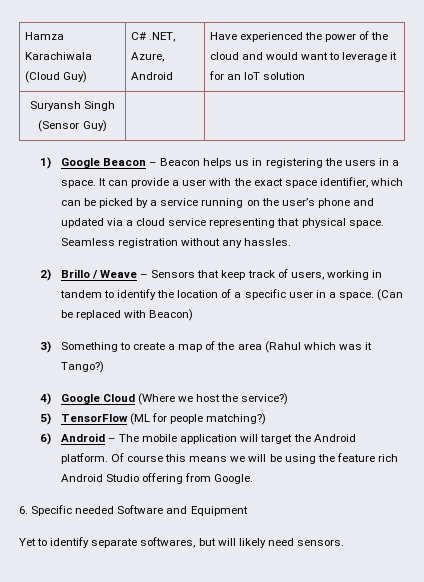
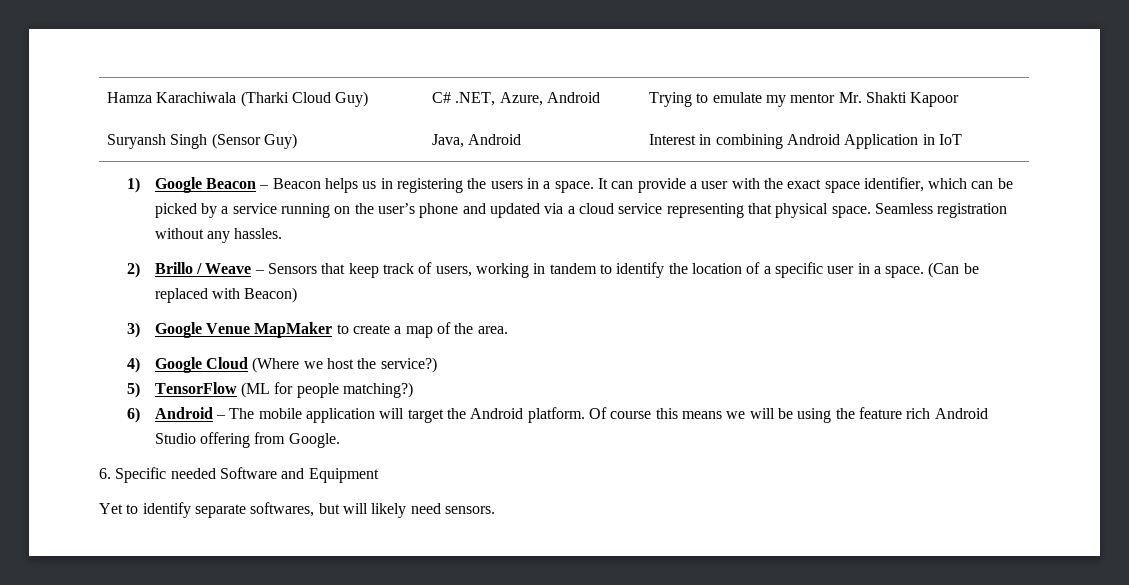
[24,71,60,83] (Cloud -> [240,91,331,107] (Tharki Cloud
[209,31,389,42] [209,52,398,62] [208,71,306,80] [29,101,116,111] [38,120,107,132] Have experienced the power of the cloud and would want to leverage it for an IoT solution // Suryansh Singh (Sensor Guy) | | -> [648,92,960,107] [106,133,297,149] [431,134,522,148] [648,134,962,149] Trying to emulate my mentor Mr. Shakti Kapoor // Suryansh Singh (Sensor Guy) | Java, Android | Interest in combining Android Application in IoT
[60,342,118,352] Something -> [154,322,333,338] Google Venue MapMaker
[237,341,373,353] [60,361,104,373] area (Rahul which was it Tango?) -> [477,326,508,334] area.

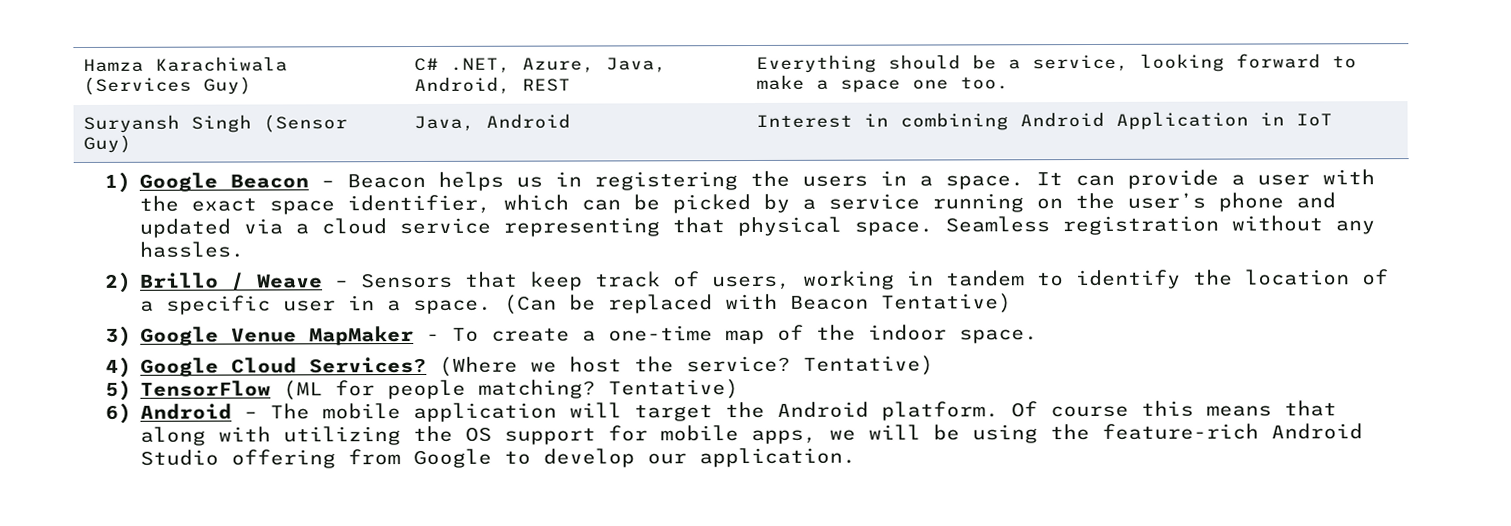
[240,91,331,107] (Tharki Cloud -> [82,76,192,95] (Services
[546,92,600,103] [648,92,960,107] Android | Trying to emulate my mentor Mr. Shakti Kapoor -> [605,57,667,73] [413,76,571,95] [755,53,1357,73] [755,74,1009,93] Java, Android, REST | Everything should be a service, looking forward to make a space one too.
[244,287,298,303] Beacon) -> [789,293,1012,314] Beacon Tentative)
[336,324,349,334] to -> [425,327,479,342] - To
(402, 330) none -> [607,325,713,342] one-time
[477,326,508,334] area. -> [867,324,1038,344] indoor space.
(249, 363) none -> [308,356,427,374] Services?
[380,357,437,373] service?) -> [685,355,934,376] service? Tentative)
[343,382,414,398] matching?) -> [477,379,739,400] matching? Tentative)
(722, 415) none -> [1283,400,1337,417] [139,425,817,446] that along with utilizing the OS support for mobile apps,
[858,407,931,419] feature rich -> [1101,423,1259,440] feature-rich
[288,433,340,448] [99,467,379,483] [99,502,495,518] Google. // 6. Specific needed Software and Equipment // Yet to identify separate softwares, but will likely need sensors. -> [412,447,856,469] Google to develop our application.

